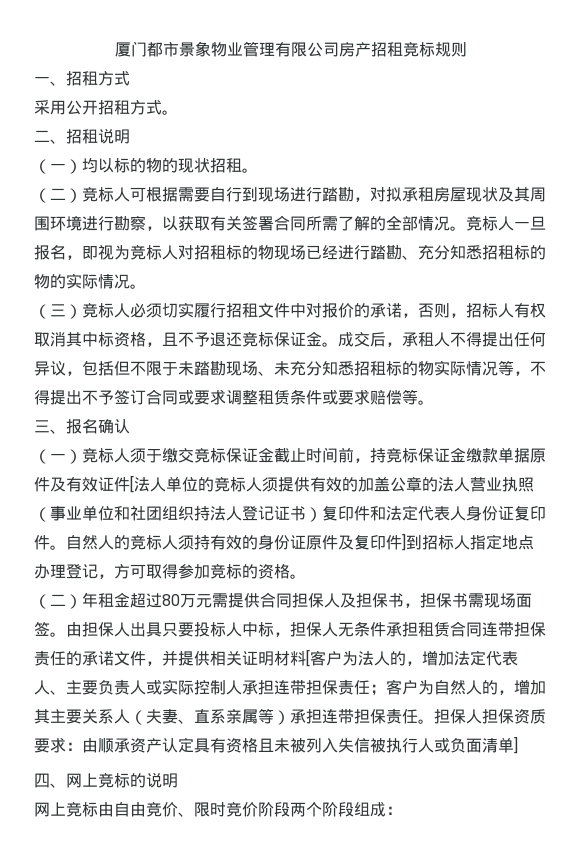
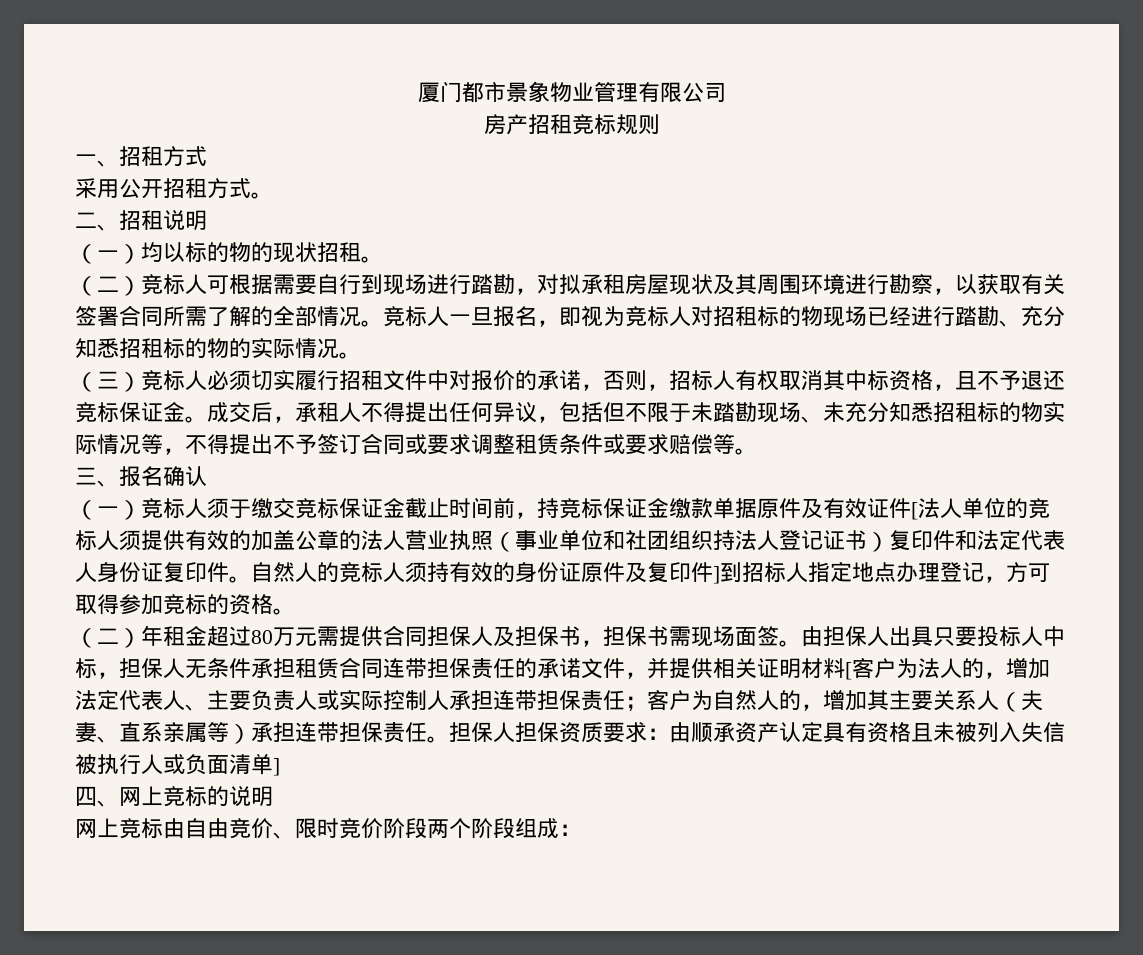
(339, 49) none -> (726, 92) //

